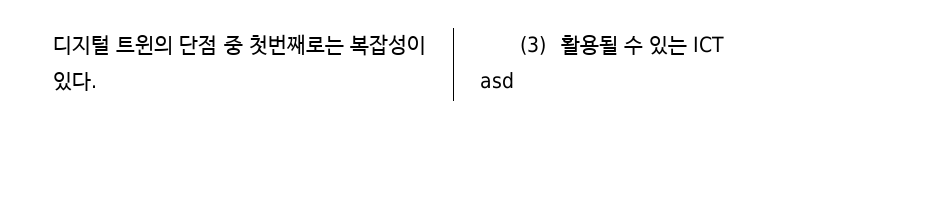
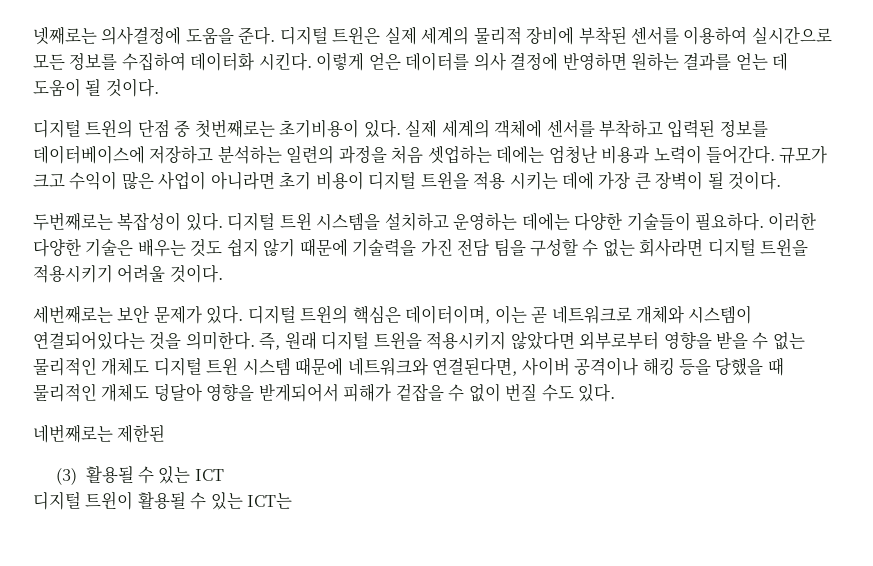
(53, 45) none -> [33,26,832,45] [33,52,789,71] [33,78,159,97] 넷째로는 의사결정에 도움을 준다. 디지털 트윈은 실제 세계의 물리적 장비에 부착된 센서를 이용하여 실시간으로 모든 정보를 수집하여 데이터화 시킨다. 이렇게 얻은 데이터를 의사 결정에 반영하면 원하는 결과를 얻는 데 도움이 될 것이다. //
[349,34,426,56] [53,72,97,91] 복잡성이 있다. -> [279,119,768,138] [33,145,828,164] [33,171,782,190] [33,212,817,231] [33,238,809,257] [33,264,223,283] [33,305,753,324] [33,331,805,350] [33,357,784,376] [33,383,616,402] [33,424,166,443] 초기비용이 있다. 실제 세계의 객체에 센서를 부착하고 입력된 정보를 데이터베이스에 저장하고 분석하는 일련의 과정을 처음 셋업하는 데에는 엄청난 비용과 노력이 들어간다. 규모가 크고 수익이 많은 사업이 아니라면 초기 비용이 디지털 트윈을 적용 시키는 데에 가장 큰 장벽이 될 것이다. // 두번째로는 복잡성이 있다. 디지털 트윈 시스템을 설치하고 운영하는 데에는 다양한 기술들이 필요하다. 이러한 다양한 기술은 배우는 것도 쉽지 않기 때문에 기술력을 가진 전담 팀을 구성할 수 없는 회사라면 디지털 트윈을 적용시키기 어려울 것이다. // 세번째로는 보안 문제가 있다. 디지털 트윈의 핵심은 데이터이며, 이는 곧 네트워크로 개체와 시스템이 연결되어있다는 것을 의미한다. 즉, 원래 디지털 트윈을 적용시키지 않았다면 외부로부터 영향을 받을 수 없는 물리적인 개체도 디지털 트윈 시스템 때문에 네트워크와 연결된다면, 사이버 공격이나 해킹 등을 당했을 때 물리적인 개체도 덩달아 영향을 받게되어서 피해가 겉잡을 수 없이 번질 수도 있다. // 네번째로는 제한된
[480,72,514,89] asd -> [33,491,293,510] 디지털 트윈이 활용될 수 있는 ICT는

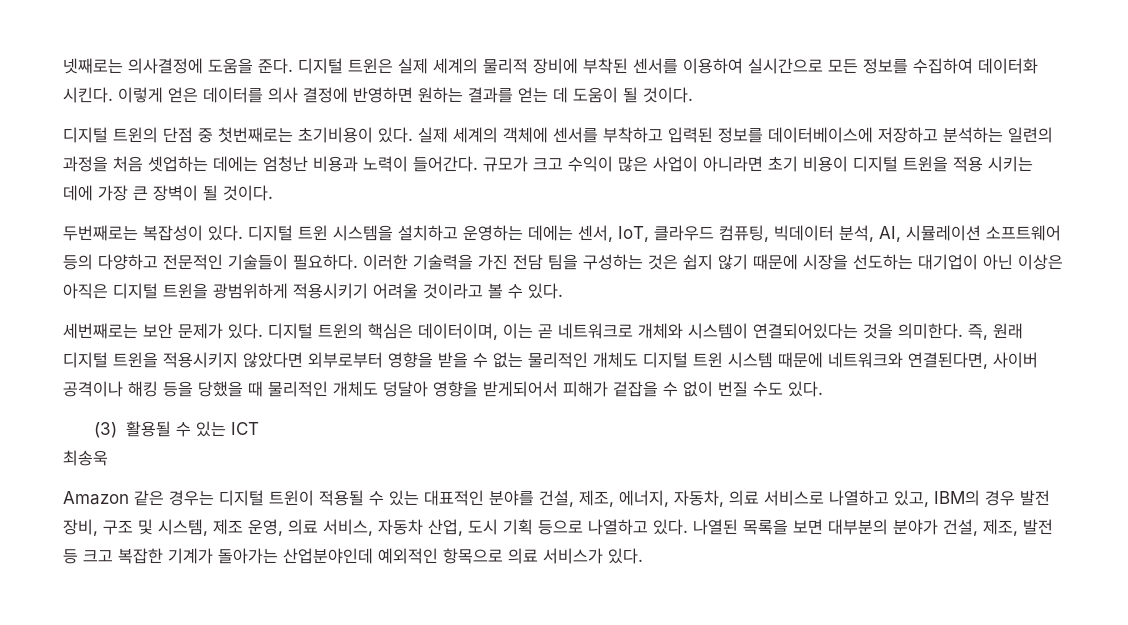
[574,212,817,231] [33,238,809,257] 다양한 기술들이 필요하다. 이러한 다양한 기술은 배우는 것도 쉽지 않기 때문에 기술력을 가진 전담 팀을 구성할 수 없는 회사라면 디지털 트윈을 -> [578,225,1061,242] [63,254,1063,270] [63,283,288,299] 센서, IoT, 클라우드 컴퓨팅, 빅데이터 분석, AI, 시뮬레이션 소프트웨어 등의 다양하고 전문적인 기술들이 필요하다. 이러한 기술력을 가진 전담 팀을 구성하는 것은 쉽지 않기 때문에 시장을 선도하는 대기업이 아닌 이상은 아직은 디지털 트윈을 광범위하게
[169,264,223,283] 것이다. -> [423,283,563,299] 것이라고 볼 수 있다.
[33,424,166,443] // 네번째로는 제한된 -> (823, 389) none
(224, 475) none -> [63,450,108,466] [63,490,214,506] 최송욱 // Amazon 같은 경우는
[137,492,293,510] 활용될 수 있는 ICT는 -> [319,490,1050,507] [63,519,1053,536] [63,548,643,564] 적용될 수 있는 대표적인 분야를 건설, 제조, 에너지, 자동차, 의료 서비스로 나열하고 있고, IBM의 경우 발전 장비, 구조 및 시스템, 제조 운영, 의료 서비스, 자동차 산업, 도시 기획 등으로 나열하고 있다. 나열된 목록을 보면 대부분의 분야가 건설, 제조, 발전 등 크고 복잡한 기계가 돌아가는 산업분야인데 예외적인 항목으로 의료 서비스가 있다.

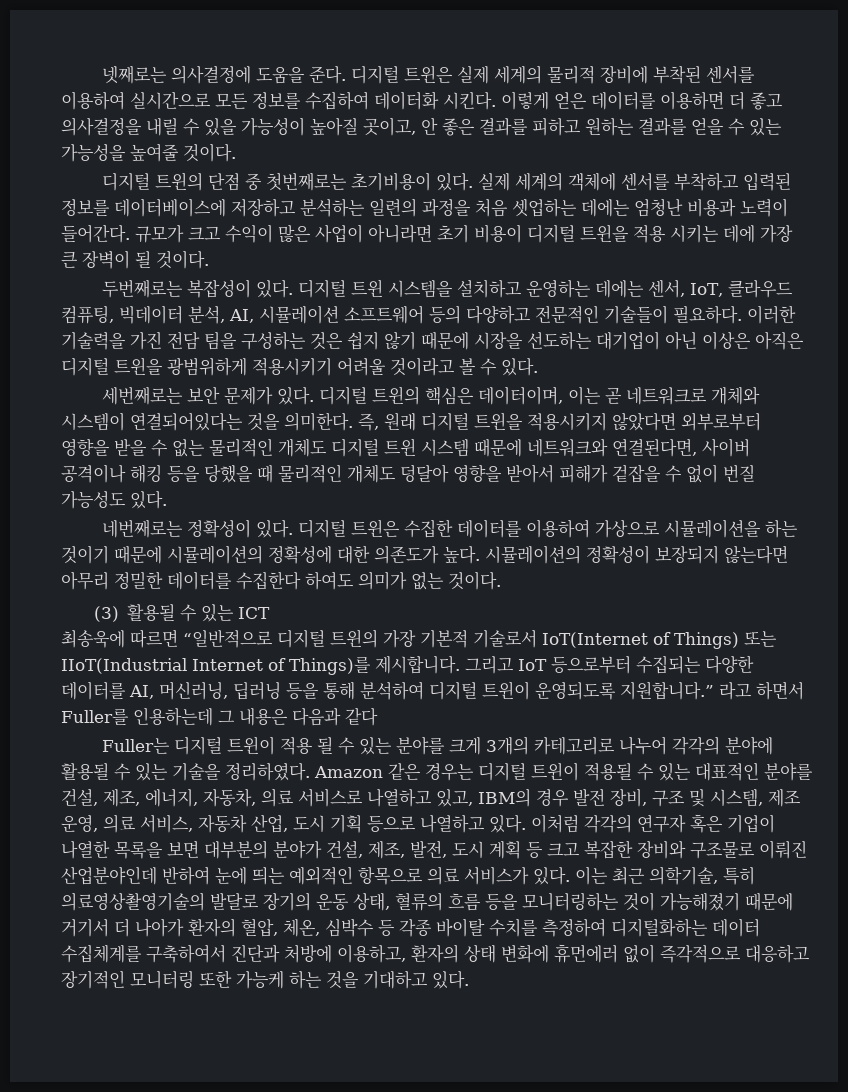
[268,87,638,103] 의사 결정에 반영하면 원하는 결과를 얻는 데 도움이 될 -> [660,91,783,110] [61,117,782,136] [61,143,179,162] 이용하면 더 좋고 의사결정을 내릴 수 있을 가능성이 높아질 곳이고, 안 좋은 결과를 피하고 원하는 결과를 얻을 수 있는 가능성을 높여줄
[483,381,558,397] 받게되어서 -> [506,464,554,483] 받아서
[753,381,823,397] 수도 있다. -> [61,491,167,509] [102,519,799,538] [61,545,788,564] [61,571,501,590] 가능성도 있다. // 네번째로는 정확성이 있다. 디지털 트윈은 수집한 데이터를 이용하여 가상으로 시뮬레이션을 하는 것이기 때문에 시뮬레이션의 정확성에 대한 의존도가 높다. 시뮬레이션의 정확성이 보장되지 않는다면 아무리 정밀한 데이터를 수집한다 하여도 의미가 없는 것이다.
[63,450,108,466] 최송욱 // -> [61,629,777,649] [61,655,754,675] [61,681,804,700] [61,707,378,726] [102,736,774,755] [61,763,310,781] 최송욱에 따르면 “일반적으로 디지털 트윈의 가장 기본적 기술로서 IoT(Internet of Things) 또는 IIoT(Industrial Internet of Things)를 제시합니다. 그리고 IoT 등으로부터 수집되는 다양한 데이터를 AI, 머신러닝, 딥러닝 등을 통해 분석하여 디지털 트윈이 운영되도록 지원합니다.” 라고 하면서 Fuller를 인용하는데 그 내용은 다음과 같다 // Fuller는 디지털 트윈이 적용 될 수 있는 분야를 크게 3개의 카테고리로 나누어 각각의 분야에 활용될 수 있는 기술을 정리하였다.
[693,519,738,535] 나열된 -> [531,814,775,833] [61,840,110,859] 이처럼 각각의 연구자 혹은 기업이 나열한
[1023,519,1053,535] [63,548,373,564] 발전 등 크고 복잡한 기계가 돌아가는 산업분야인데 -> [410,840,807,859] [61,866,285,885] 발전, 도시 계획 등 크고 복잡한 장비와 구조물로 이뤄진 산업분야인데 반하여 눈에 띄는
(643, 556) none -> [575,866,755,885] [61,892,793,911] [61,918,760,937] [61,944,810,963] [61,970,469,989] 이는 최근 의학기술, 특히 의료영상촬영기술의 발달로 장기의 운동 상태, 혈류의 흐름 등을 모니터링하는 것이 가능해졌기 때문에 거기서 더 나아가 환자의 혈압, 체온, 심박수 등 각종 바이탈 수치를 측정하여 디지털화하는 데이터 수집체계를 구축하여서 진단과 처방에 이용하고, 환자의 상태 변화에 휴먼에러 없이 즉각적으로 대응하고 장기적인 모니터링 또한 가능케 하는 것을 기대하고 있다.

